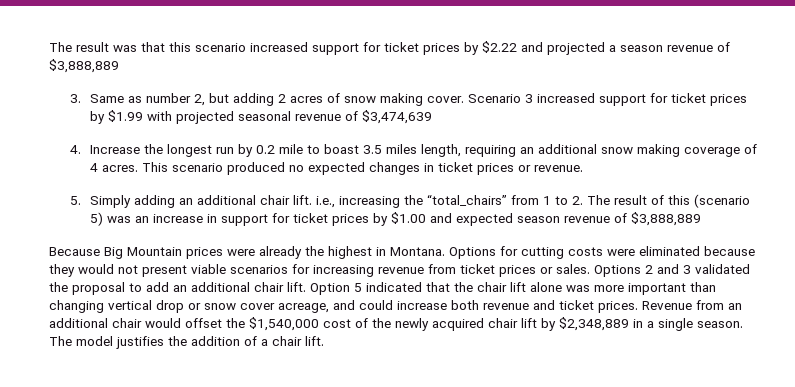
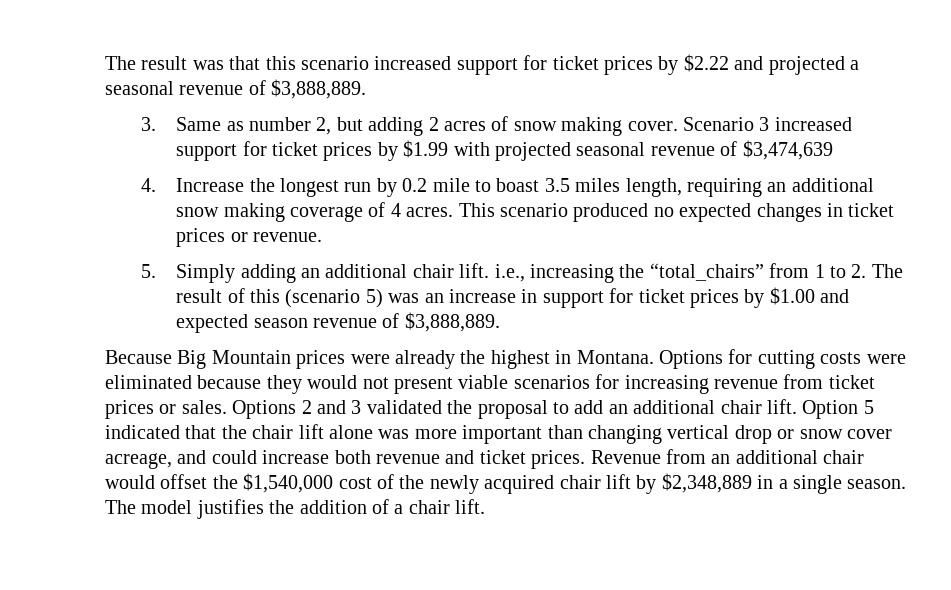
[620,42,730,52] [49,59,119,73] season revenue of $3,888,889 -> [105,79,367,99] seasonal revenue of $3,888,889.
[631,212,702,226] $3,888,889 -> [404,312,500,332] $3,888,889.

